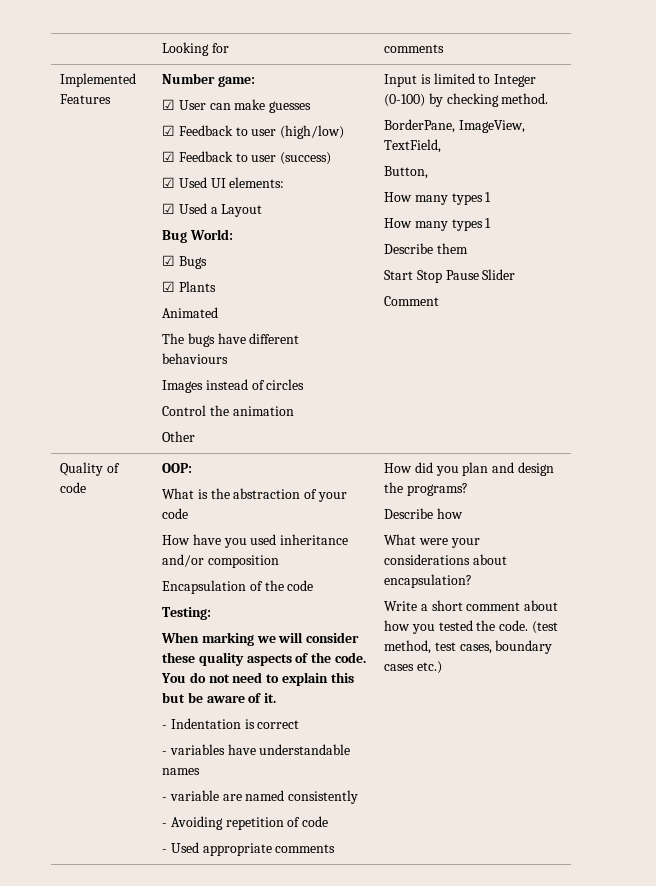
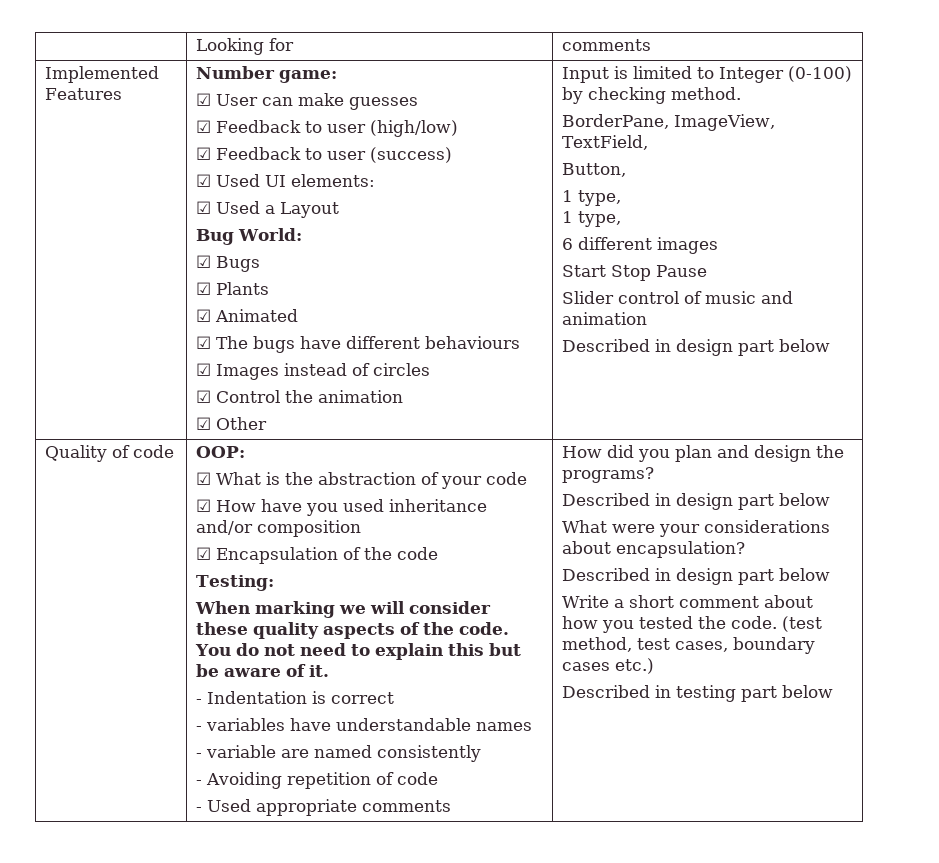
(216, 286) none -> [196,309,212,322] ☑
(219, 312) none -> [196,336,212,349] ☑
(229, 358) none -> [196,363,212,376] ☑
(305, 384) none -> [196,390,212,403] ☑
(294, 411) none -> [196,417,212,430] ☑
[384,192,492,205] [384,218,492,231] [384,243,468,254] How many types 1 // How many types 1 // Describe them -> [562,190,622,206] [562,211,622,227] [562,237,719,254] 1 type, // 1 type, // 6 different images
(479, 275) none -> (708, 271) //
[384,296,440,306] // Comment -> [618,291,794,304] [562,312,648,325] [562,339,831,356] control of music and animation // Described in design part below
(193, 468) none -> [196,472,212,485] ☑
(189, 513) none -> [196,499,212,512] ☑
(279, 561) none -> [196,547,212,560] ☑
[384,508,463,519] Describe how -> [562,493,831,510] Described in design part below
(473, 581) none -> [562,568,831,585] // Described in design part below
(442, 667) none -> [562,685,834,702] // Described in testing part below

